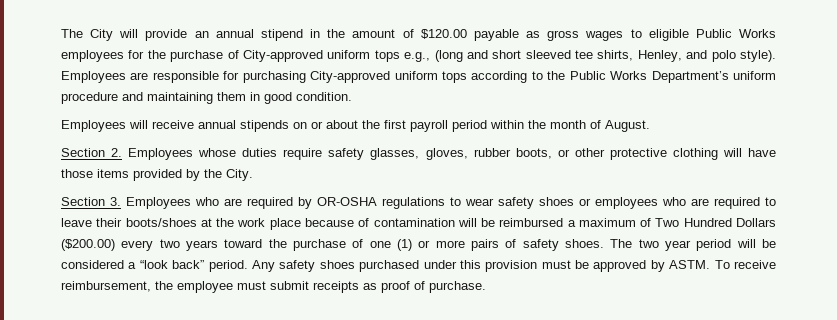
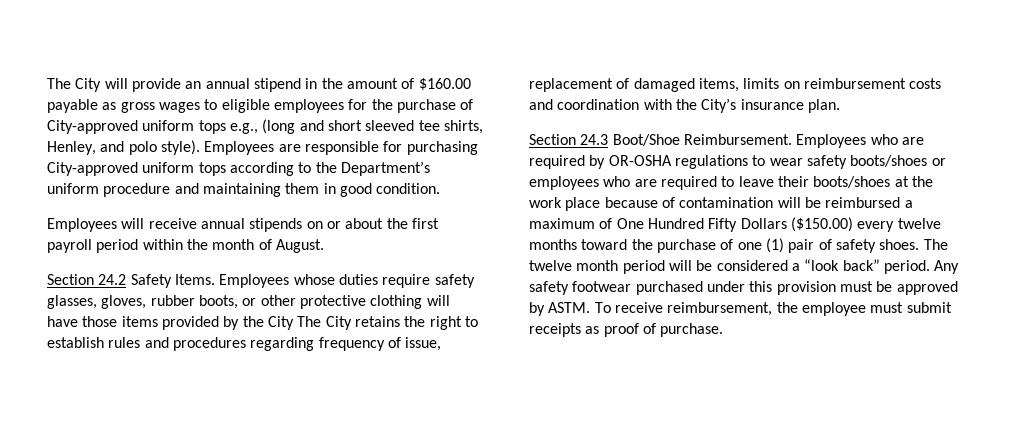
[420,29,467,39] $120.00 -> [418,78,471,90] $160.00
[695,29,776,38] Public Works -> (270, 106) none
[569,71,648,80] Public Works -> (337, 167) none
[111,148,123,157] 2. -> [98,274,215,288] 24.2 Safety Items.
[226,169,253,181] [61,197,121,206] City. // Section 3. -> [267,316,478,330] [47,337,442,351] [529,78,942,92] [529,98,840,113] [529,134,792,146] City The City retains the right to establish rules and procedures regarding frequency of issue, replacement of damaged items, limits on reimbursement costs and coordination with the City’s insurance plan. // Section 24.3 Boot/Shoe Reimbursement.
[539,197,574,206] shoes -> [850,155,928,167] boots/shoes
[655,218,777,227] [61,239,218,251] Two Hundred Dollars ($200.00) every two years -> [616,217,941,232] [529,239,577,250] One Hundred Fifty Dollars ($150.00) every twelve months
[418,239,499,251] or more pairs -> [788,239,815,253] pair
[638,239,691,251] two year -> [529,260,619,271] twelve month
[319,260,355,269] shoes -> [572,281,632,292] footwear

